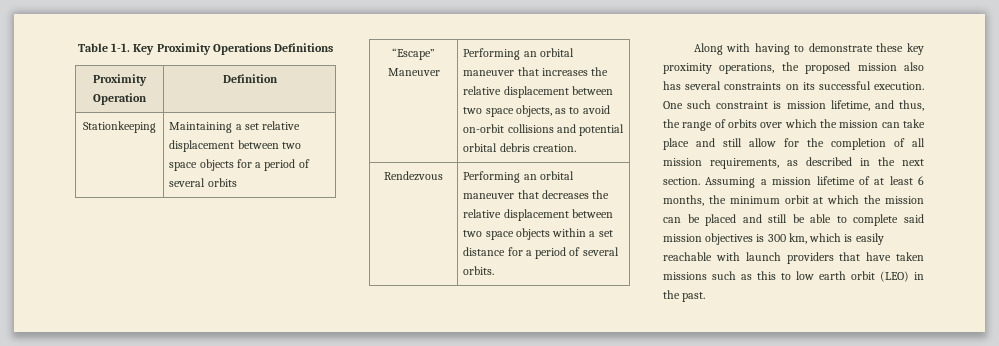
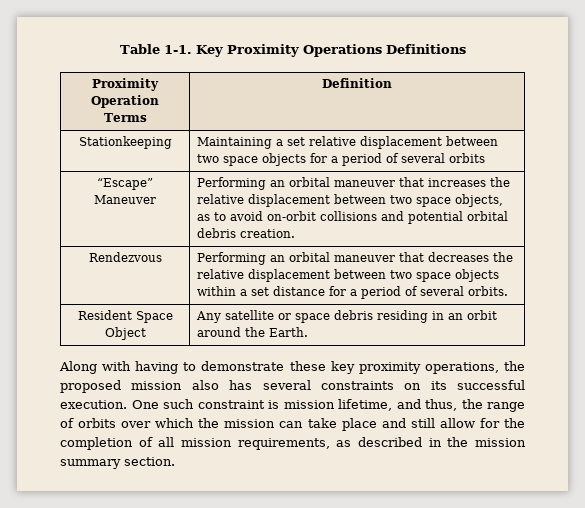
(147, 99) none -> [103,113,147,122] Terms
(495, 270) none -> [77,310,173,323] [104,327,146,340] [196,310,498,323] [197,327,309,337] // Resident Space Object | Any satellite or space debris residing in an orbit around the Earth.
[902,159,924,166] [663,176,924,188] [663,195,924,206] [663,214,924,226] [663,233,884,245] [663,252,924,264] [663,271,924,282] [663,290,706,302] next section. Assuming a mission lifetime of at least 6 months, the minimum orbit at which the mission can be placed and still be able to complete said mission objectives is 300 km, which is easily reachable with launch providers that have taken missions such as this to low earth orbit (LEO) in the past. -> [475,438,526,447] [60,457,175,469] mission summary section.

